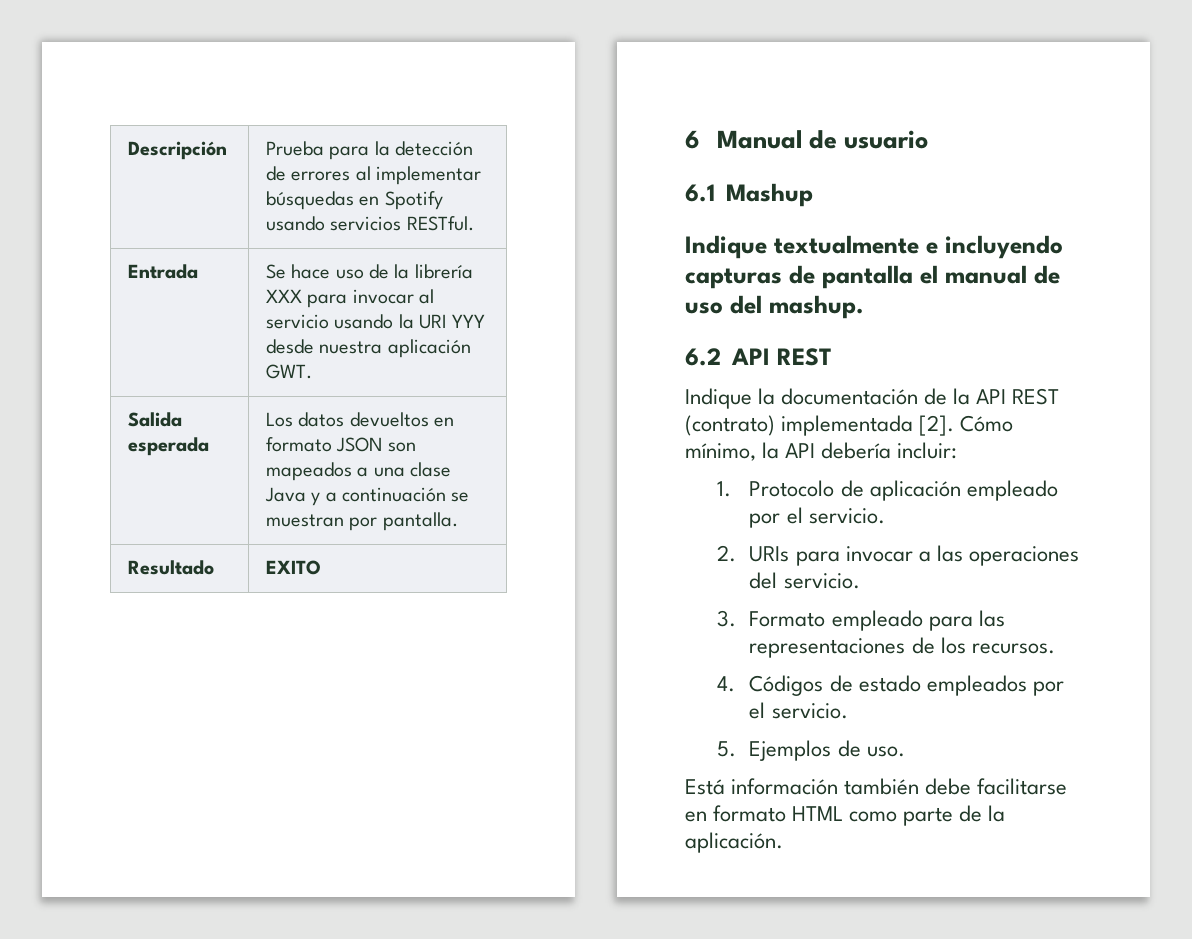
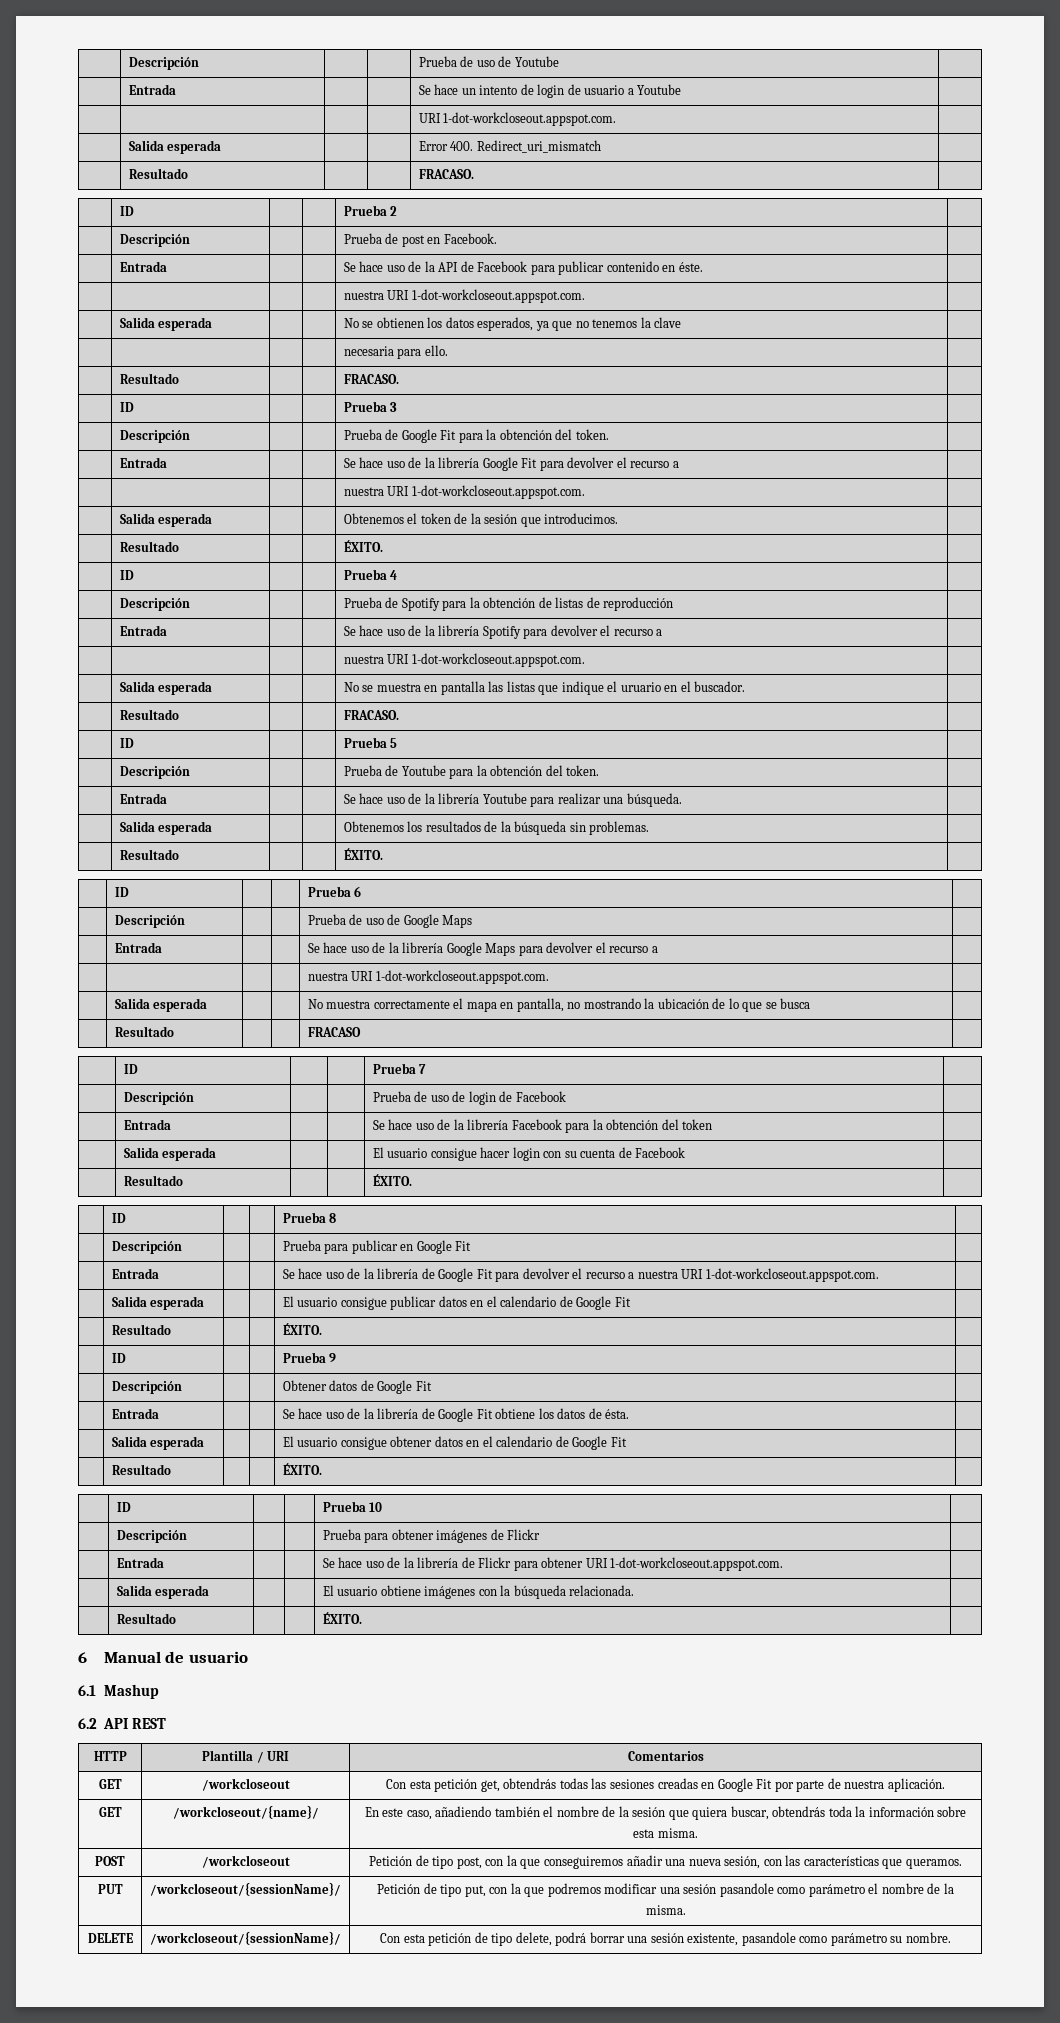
[127,141,227,160] [265,141,474,160] [265,166,482,185] [265,191,443,210] [265,216,474,231] [127,264,198,279] [265,264,473,279] [265,289,435,308] [265,314,486,329] [265,339,471,358] [265,364,312,379] [127,412,182,427] [127,437,209,456] [265,412,455,427] [265,437,416,452] [265,462,452,481] [264,487,470,506] [265,512,458,531] [127,560,214,575] [265,560,321,575] Descripción | Prueba para la detección de errores al implementar búsquedas en Spotify usando servicios RESTful. // Entrada | Se hace uso de la librería XXX para invocar al servicio usando la URI YYY desde nuestra aplicación GWT. // Salida esperada | Los datos devueltos en formato JSON son mapeados a una clase Java y a continuación se muestran por pantalla. // Resultado | EXITO -> [128,57,199,70] [418,56,559,67] [128,84,176,95] [418,84,682,98] [418,112,617,126] [128,140,222,154] [418,140,601,153] [128,168,188,179] [418,169,474,179] [119,206,134,216] [343,205,398,216] [119,234,190,247] [343,233,497,247] [119,261,167,272] [343,261,703,275] [343,289,585,303] [119,317,213,331] [343,317,682,331] [343,345,448,359] [119,373,179,384] [343,374,399,384] [119,402,134,412] [343,401,398,412] [119,430,190,443] [343,429,609,443] [119,457,167,468] [343,457,679,471] [343,485,585,499] [119,513,213,527] [343,513,619,527] [119,541,179,552] [343,540,383,552] [119,570,134,580] [343,569,398,580] [119,598,190,611] [343,597,674,611] [119,625,167,636] [343,625,663,639] [343,653,585,667] [119,681,213,695] [343,681,746,695] [119,709,179,720] [343,710,399,720] [119,738,134,748] [343,737,398,748] [119,766,190,779] [343,765,600,779] [119,793,167,804] [343,793,682,807] [119,821,213,835] [343,821,650,835] [119,849,179,860] [343,848,383,860] [114,887,129,897] [307,886,362,897] [114,915,185,928] [307,914,473,928] [114,942,162,953] [307,942,658,956] [307,970,549,984] [114,998,208,1012] [307,998,811,1012] [114,1026,174,1037] [307,1027,361,1037] [123,1064,138,1074] [372,1063,427,1074] [123,1092,194,1105] [372,1091,566,1105] [123,1119,171,1130] [372,1119,713,1133] [123,1147,217,1161] [372,1147,686,1161] [123,1175,183,1186] [372,1174,412,1186] [111,1213,126,1223] [282,1212,337,1223] [111,1241,182,1254] [282,1240,472,1254] [111,1268,159,1279] [282,1268,879,1282] [111,1296,205,1310] [282,1296,631,1310] [111,1324,171,1335] [282,1323,322,1335] [111,1353,126,1363] [282,1352,337,1363] [111,1381,182,1394] [282,1380,432,1394] [111,1408,159,1419] [282,1408,630,1422] [111,1436,205,1450] [282,1436,627,1450] [111,1464,171,1475] [282,1463,322,1475] [116,1502,131,1512] [322,1501,383,1512] [116,1530,187,1543] [322,1529,541,1543] [116,1557,164,1568] [322,1557,784,1571] [116,1585,210,1599] [322,1585,635,1599] [116,1613,176,1624] [322,1612,362,1624] | Descripción | | | Prueba de uso de Youtube | // | Entrada | | | Se hace un intento de login de usuario a Youtube | // | | | | URI 1-dot-workcloseout.appspot.com. | // | Salida esperada | | | Error 400. Redirect_uri_mismatch | // | Resultado | | | FRACASO. | // | ID | | | Prueba 2 | // | Descripción | | | Prueba de post en Facebook. | // | Entrada | | | Se hace uso de la API de Facebook para publicar contenido en éste. | // | | | | nuestra URI 1-dot-workcloseout.appspot.com. | // | Salida esperada | | | No se obtienen los datos esperados, ya que no tenemos la clave | // | | | | necesaria para ello. | // | Resultado | | | FRACASO. | // | ID | | | Prueba 3 | // | Descripción | | | Prueba de Google Fit para la obtención del token. | // | Entrada | | | Se hace uso de la librería Google Fit para devolver el recurso a | // | | | | nuestra URI 1-dot-workcloseout.appspot.com. | // | Salida esperada | | | Obtenemos el token de la sesión que introducimos. | // | Resultado | | | ÉXITO. | // | ID | | | Prueba 4 | // | Descripción | | | Prueba de Spotify para la obtención de listas de reproducción | // | Entrada | | | Se hace uso de la librería Spotify para devolver el recurso a | // | | | | nuestra URI 1-dot-workcloseout.appspot.com. | // | Salida esperada | | | No se muestra en pantalla las listas que indique el uruario en el buscador. | // | Resultado | | | FRACASO. | // | ID | | | Prueba 5 | // | Descripción | | | Prueba de Youtube para la obtención del token. | // | Entrada | | | Se hace uso de la librería Youtube para realizar una búsqueda. | // | Salida esperada | | | Obtenemos los resultados de la búsqueda sin problemas. | // | Resultado | | | ÉXITO. | // | ID | | | Prueba 6 | // | Descripción | | | Prueba de uso de Google Maps | // | Entrada | | | Se hace uso de la librería Google Maps para devolver el recurso a | // | | | | nuestra URI 1-dot-workcloseout.appspot.com. | // | Salida esperada | | | No muestra correctamente el mapa en pantalla, no mostrando la ubicación de lo que se busca | // | Resultado | | | FRACASO | // | ID | | | Prueba 7 | // | Descripción | | | Prueba de uso de login de Facebook | // | Entrada | | | Se hace uso de la librería Facebook para la obtención del token | // | Salida esperada | | | El usuario consigue hacer login con su cuenta de Facebook | // | Resultado | | | ÉXITO. | // | ID | | | Prueba 8 | // | Descripción | | | Prueba para publicar en Google Fit | // | Entrada | | | Se hace uso de la librería de Google Fit para devolver el recurso a nuestra URI 1-dot-workcloseout.appspot.com. | // | Salida esperada | | | El usuario consigue publicar datos en el calendario de Google Fit | // | Resultado | | | ÉXITO. | // | ID | | | Prueba 9 | // | Descripción | | | Obtener datos de Google Fit | // | Entrada | | | Se hace uso de la librería de Google Fit obtiene los datos de ésta. | // | Salida esperada | | | El usuario consigue obtener datos en el calendario de Google Fit | // | Resultado | | | ÉXITO. | // | ID | | | Prueba 10 | // | Descripción | | | Prueba para obtener imágenes de Flickr | // | Entrada | | | Se hace uso de la librería de Flickr para obtener URI 1-dot-workcloseout.appspot.com. | // | Salida esperada | | | El usuario obtiene imágenes con la búsqueda relacionada. | // | Resultado | | | ÉXITO. |
[685,235,1063,259] [685,265,1060,289] [685,295,864,319] [685,348,833,366] [685,388,1060,409] [685,415,1014,436] [685,442,958,461] [717,480,1058,501] [749,507,885,528] [717,545,1079,566] [749,572,860,589] [717,610,1005,631] [749,637,1055,658] [717,675,1064,696] [749,702,848,719] [717,740,905,761] [685,778,1068,795] [685,805,1006,826] [685,832,783,853] Indique textualmente e incluyendo capturas de pantalla el manual de uso del mashup. // 6.2 API REST // Indique la documentación de la API REST (contrato) implementada [2]. Cómo mínimo, la API debería incluir: // 1. Protocolo de aplicación empleado por el servicio. // 2. URIs para invocar a las operaciones del servicio. // 3. Formato empleado para las representaciones de los recursos. // 4. Códigos de estado empleados por el servicio. // 5. Ejemplos de uso. // Está información también debe facilitarse en formato HTML como parte de la aplicación. -> [78,1718,166,1729] [93,1751,127,1761] [201,1750,290,1763] [627,1751,704,1761] [98,1779,122,1789] [201,1778,290,1791] [386,1778,945,1792] [98,1807,122,1817] [172,1805,319,1819] [364,1806,967,1820] [633,1828,698,1838] [95,1856,125,1866] [201,1855,290,1868] [369,1855,962,1869] [97,1884,123,1894] [150,1882,341,1896] [377,1883,954,1897] [645,1905,686,1915] [87,1933,133,1943] [150,1931,341,1945] [380,1932,951,1946] 6.2 API REST // HTTP | Plantilla / URI | Comentarios // GET | /workcloseout | Con esta petición get, obtendrás todas las sesiones creadas en Google Fit por parte de nuestra aplicación. // GET | /workcloseout/{name}/ | En este caso, añadiendo también el nombre de la sesión que quiera buscar, obtendrás toda la información sobre esta misma. // POST | /workcloseout | Petición de tipo post, con la que conseguiremos añadir una nueva sesión, con las características que queramos. // PUT | /workcloseout/{sessionName}/ | Petición de tipo put, con la que podremos modificar una sesión pasandole como parámetro el nombre de la misma. // DELETE | /workcloseout/{sessionName}/ | Con esta petición de tipo delete, podrá borrar una sesión existente, pasandole como parámetro su nombre.

